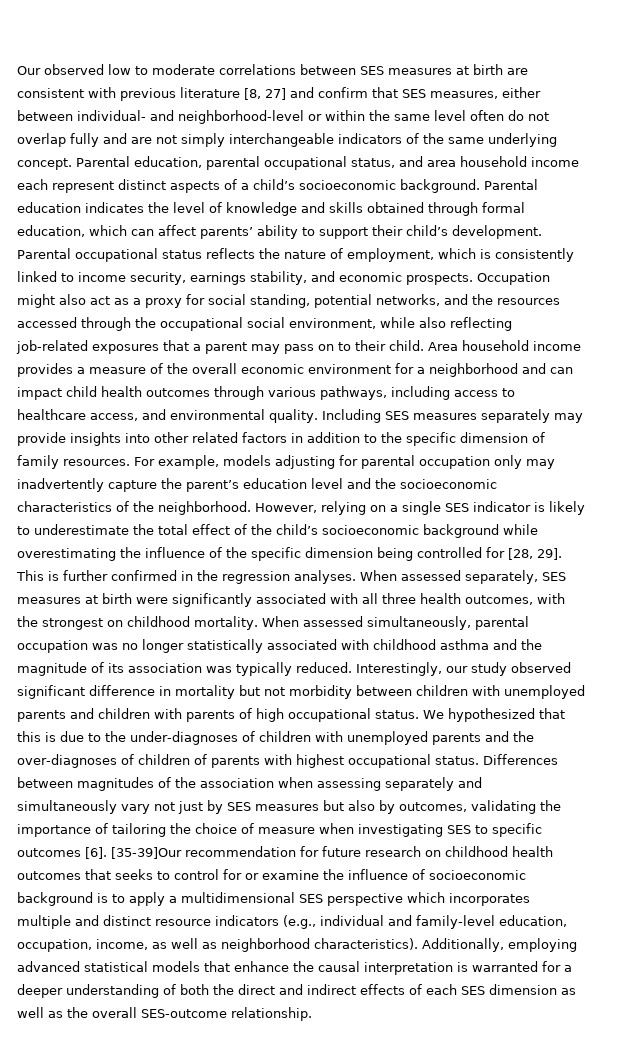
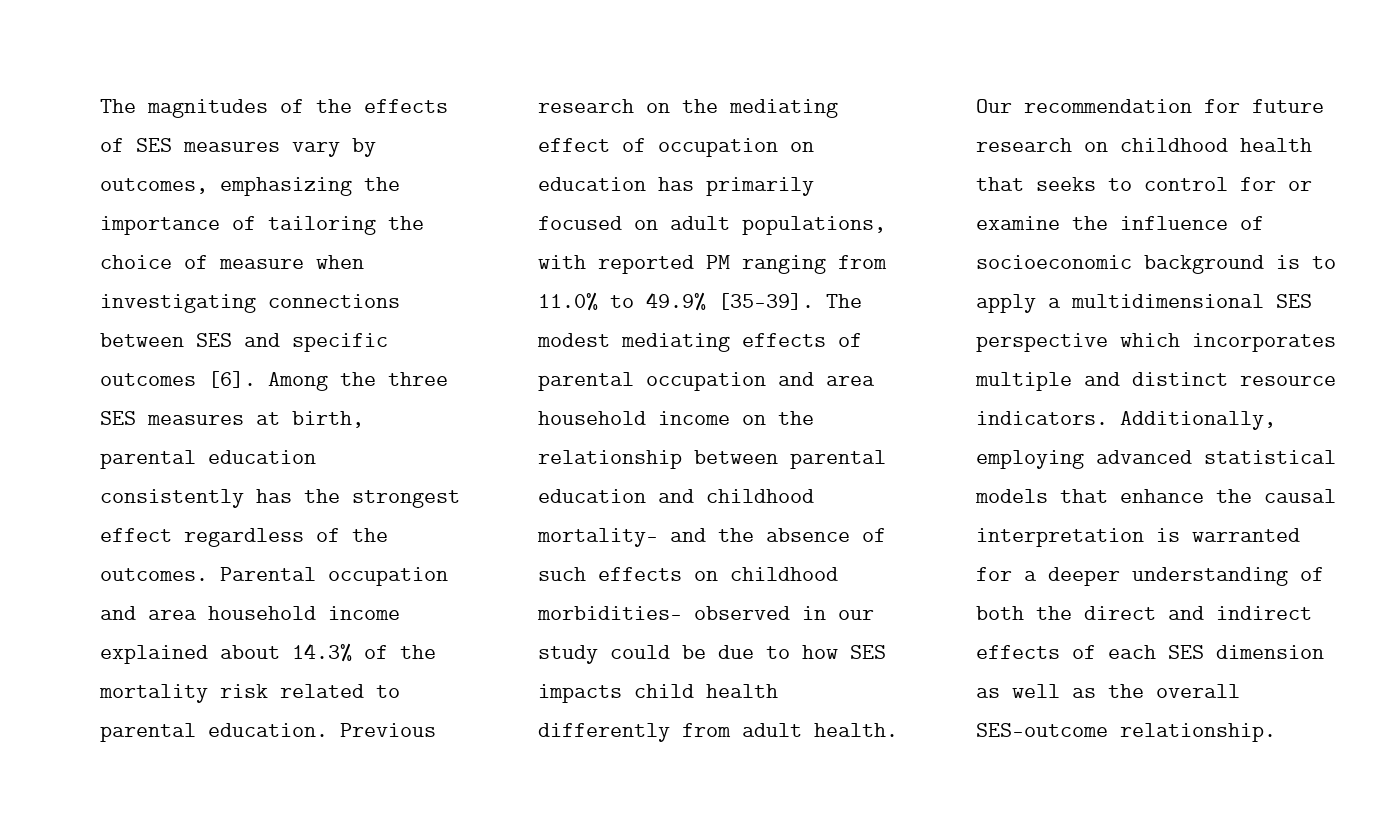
[17,64,528,75] [17,87,541,101] [17,110,549,124] [17,133,557,147] [17,156,579,170] [17,179,538,193] [17,202,525,216] [17,225,542,239] [17,248,574,262] [17,271,550,285] [17,294,560,308] [17,317,512,331] [16,340,581,354] [17,363,573,377] [17,386,515,400] [17,409,583,423] [17,432,545,446] [17,455,555,469] [17,478,497,492] [17,501,585,515] [17,524,538,538] [17,547,562,561] [16,570,566,584] [17,593,565,607] [17,616,529,630] [17,639,542,653] [17,662,571,676] [17,685,585,699] [17,708,565,722] [17,731,534,745] [17,754,558,768] [17,777,482,791] [17,800,375,814] Our observed low to moderate correlations between SES measures at birth are consistent with previous literature [8, 27] and confirm that SES measures, either between individual- and neighborhood-level or within the same level often do not overlap fully and are not simply interchangeable indicators of the same underlying concept. Parental education, parental occupational status, and area household income each represent distinct aspects of a child’s socioeconomic background. Parental education indicates the level of knowledge and skills obtained through formal education, which can affect parents’ ability to support their child’s development. Parental occupational status reflects the nature of employment, which is consistently linked to income security, earnings stability, and economic prospects. Occupation might also act as a proxy for social standing, potential networks, and the resources accessed through the occupational social environment, while also reflecting job-related exposures that a parent may pass on to their child. Area household income provides a measure of the overall economic environment for a neighborhood and can impact child health outcomes through various pathways, including access to healthcare access, and environmental quality. Including SES measures separately may provide insights into other related factors in addition to the specific dimension of family resources. For example, models adjusting for parental occupation only may inadvertently capture the parent’s education level and the socioeconomic characteristics of the neighborhood. However, relying on a single SES indicator is likely to underestimate the total effect of the child’s socioeconomic background while overestimating the influence of the specific dimension being controlled for [28, 29]. This is further confirmed in the regression analyses. When assessed separately, SES measures at birth were significantly associated with all three health outcomes, with the strongest on childhood mortality. When assessed simultaneously, parental occupation was no longer statistically associated with childhood asthma and the magnitude of its association was typically reduced. Interestingly, our study observed significant difference in mortality but not morbidity between children with unemployed parents and children with parents of high occupational status. We hypothesized that this is due to the under-diagnoses of children with unemployed parents and the over-diagnoses of children of parents with highest occupational status. Differences between magnitudes of the association when assessing separately and simultaneously vary not just by SES measures but also -> [100,99,448,118] [100,138,340,157] The magnitudes of the effects of SES measures vary
[471,800,536,814] validating -> [220,177,352,196] emphasizing
[447,823,542,837] [17,847,182,859] SES to specific outcomes [6]. [35-39]Our -> [268,294,400,308] [100,333,388,352] [100,371,448,391] [100,411,364,428] [100,450,316,469] [100,489,460,508] [100,528,388,547] [100,567,448,586] [100,606,400,620] [100,643,436,664] [99,684,400,703] [100,723,436,742] [538,99,838,118] [538,138,814,157] [538,177,814,196] [538,216,886,235] [538,255,887,274] [538,292,862,311] [537,333,862,352] [538,372,875,391] [538,411,814,425] [538,450,886,469] [538,489,814,503] [537,528,886,547] [538,567,838,581] [537,606,874,620] [538,645,886,664] [538,684,778,703] [538,723,898,742] [976,99,1012,113] connections between SES and specific outcomes [6]. Among the three SES measures at birth, parental education consistently has the strongest effect regardless of the outcomes. Parental occupation and area household income explained about 14.3% of the mortality risk related to parental education. Previous research on the mediating effect of occupation on education has primarily focused on adult populations, with reported PM ranging from 11.0% to 49.9% [35-39]. The modest mediating effects of parental occupation and area household income on the relationship between parental education and childhood mortality- and the absence of such effects on childhood morbidities- observed in our study could be due to how SES impacts child health differently from adult health. Our
[17,871,81,880] outcomes -> (1312, 145) none
[215,915,567,929] [17,938,418,952] indicators (e.g., individual and family-level education, occupation, income, as well as neighborhood characteristics). -> [976,411,1108,425] indicators.

